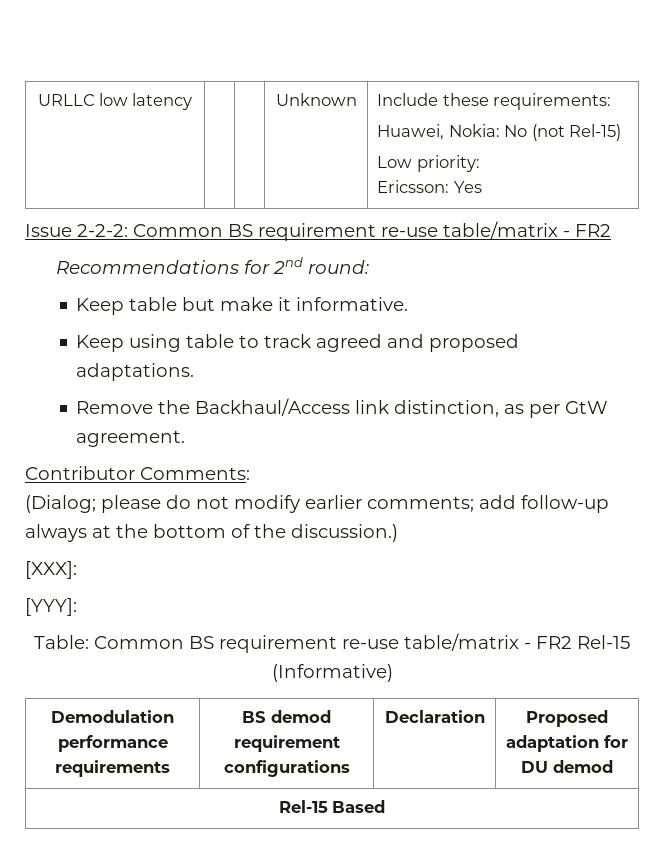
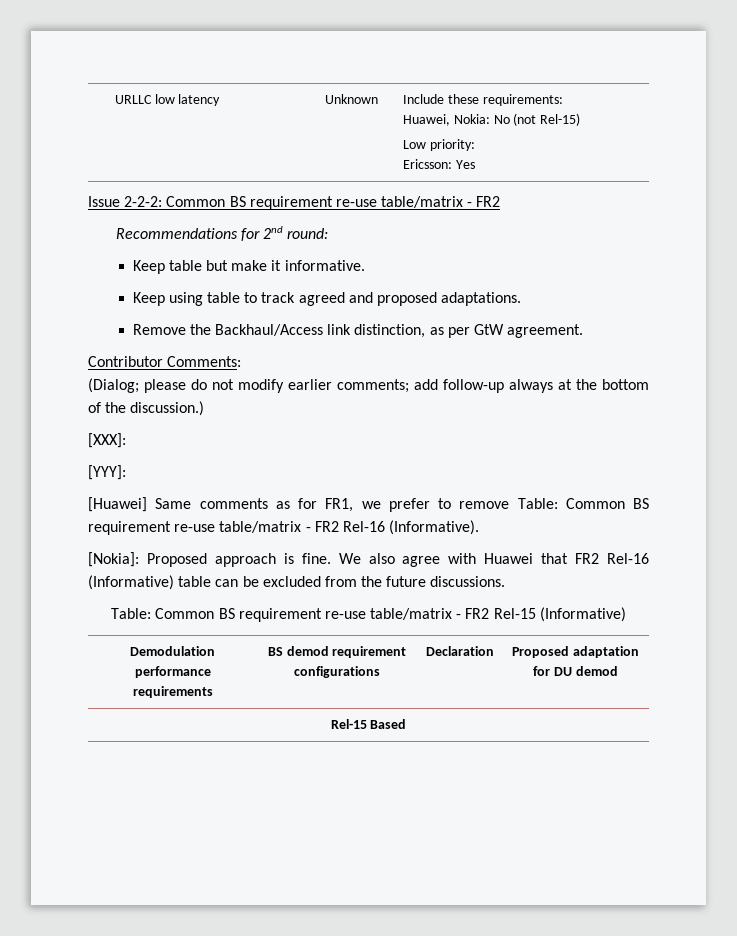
(77, 607) none -> [88,497,649,512] [88,520,480,535] [88,552,649,567] [88,575,506,590] // [Huawei] Same comments as for FR1, we prefer to remove Table: Common BS requirement re-use table/matrix - FR2 Rel-16 (Informative). // [Nokia]: Proposed approach is fine. We also agree with Huawei that FR2 Rel-16 (Informative) table can be excluded from the future discussions.

